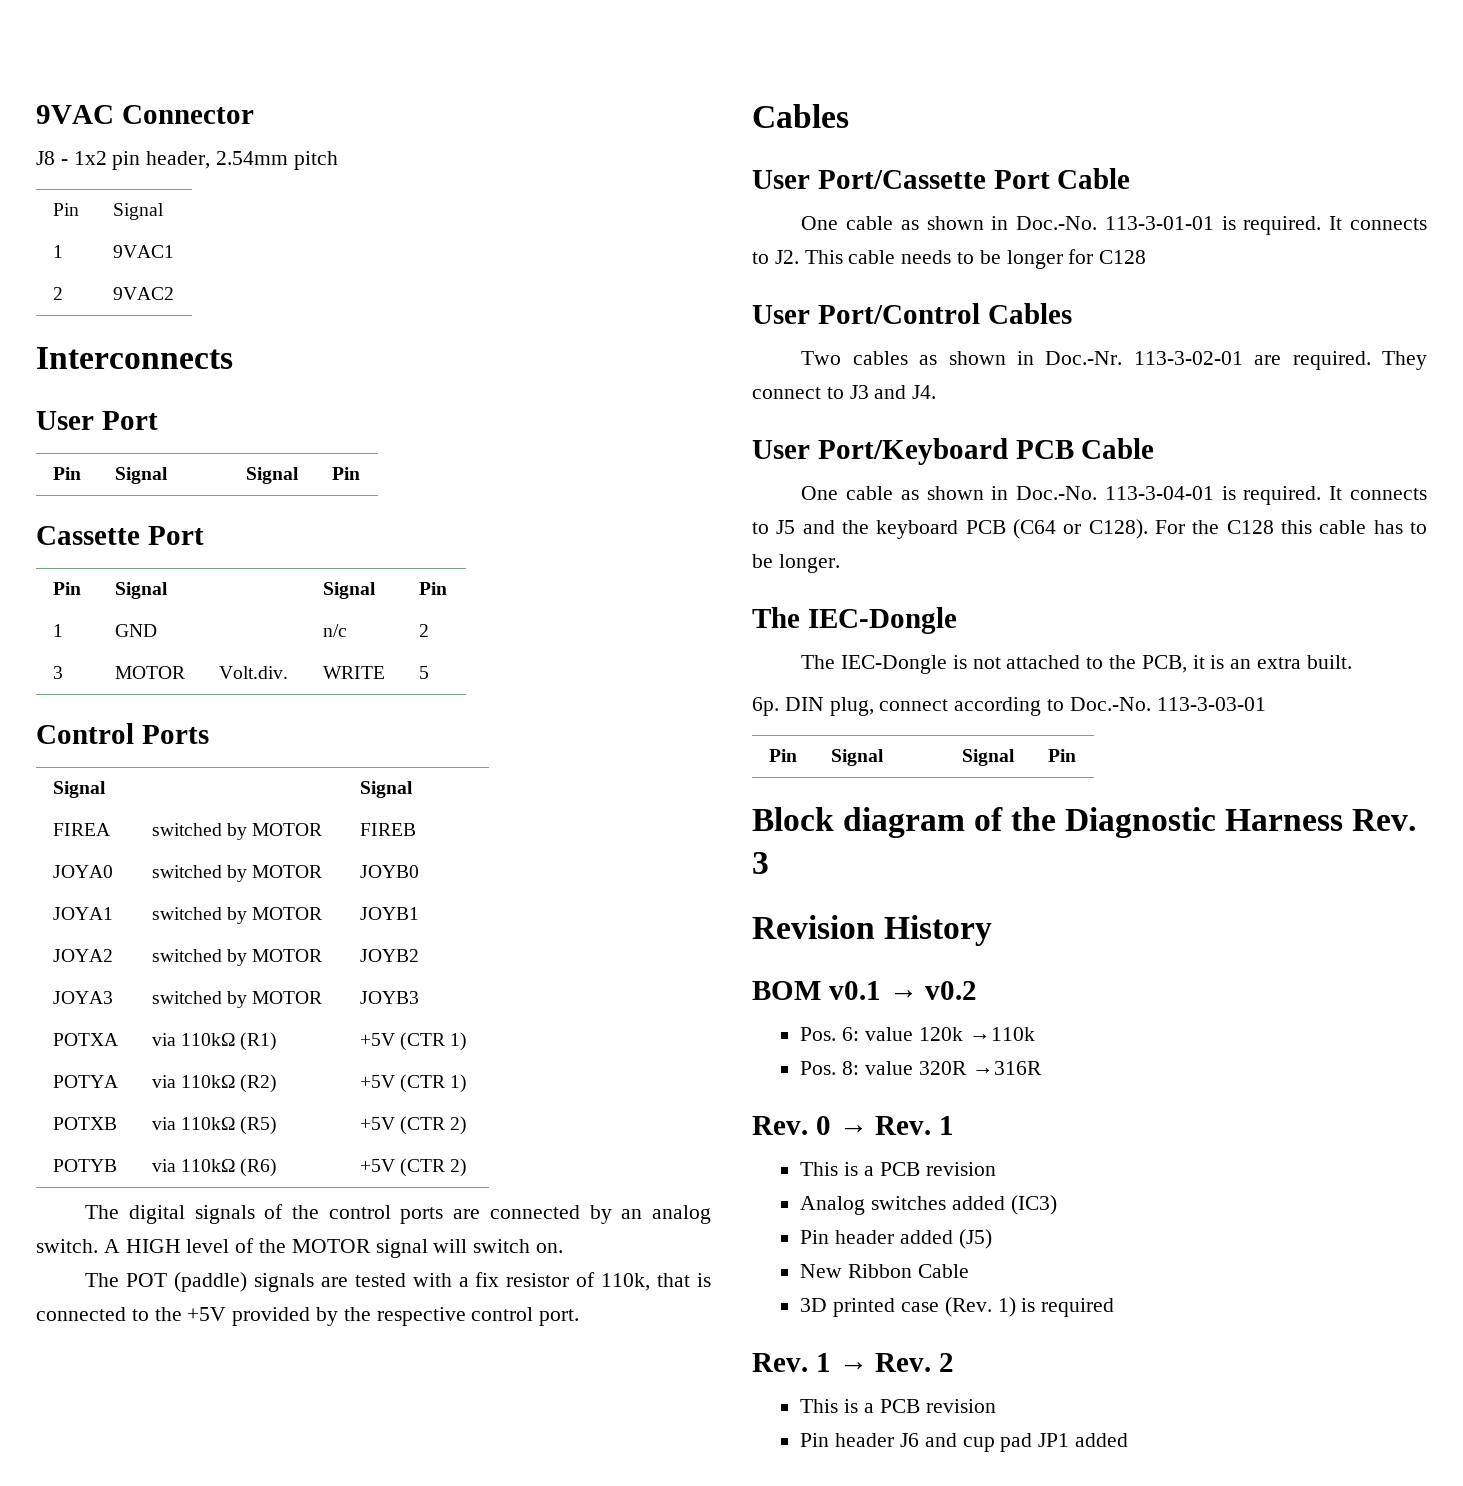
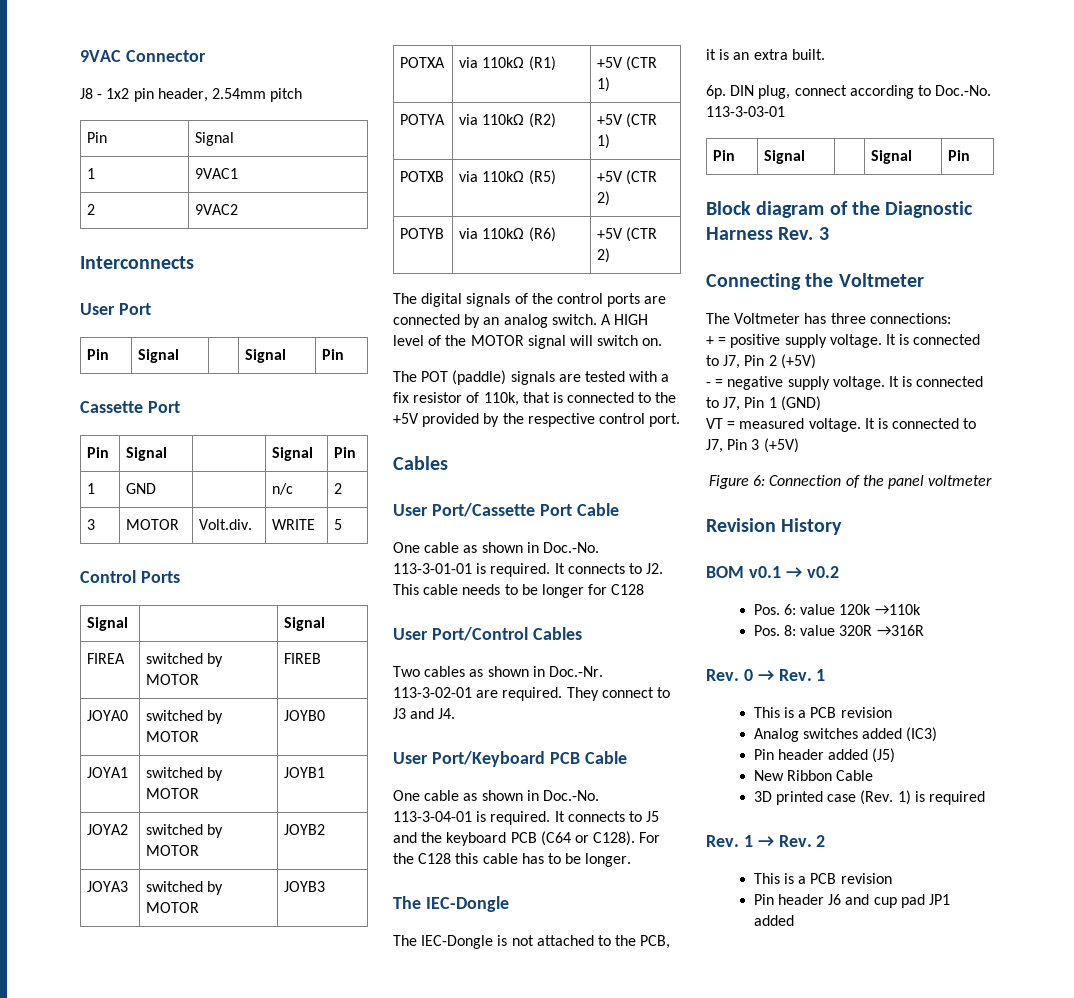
(769, 863) none -> [706,273,924,290] [706,313,951,324] [706,334,981,348] [706,354,816,369] [706,376,984,390] [706,396,821,411] [706,418,977,432] [706,438,799,453] [708,475,993,489] // Connecting the Voltmeter // The Voltmeter has three connections: // + = positive supply voltage. It is connected to J7, Pin 2 (+5V) // - = negative supply voltage. It is connected to J7, Pin 1 (GND) // VT = measured voltage. It is connected to J7, Pin 3 (+5V) // Figure 6: Connection of the panel voltmeter

